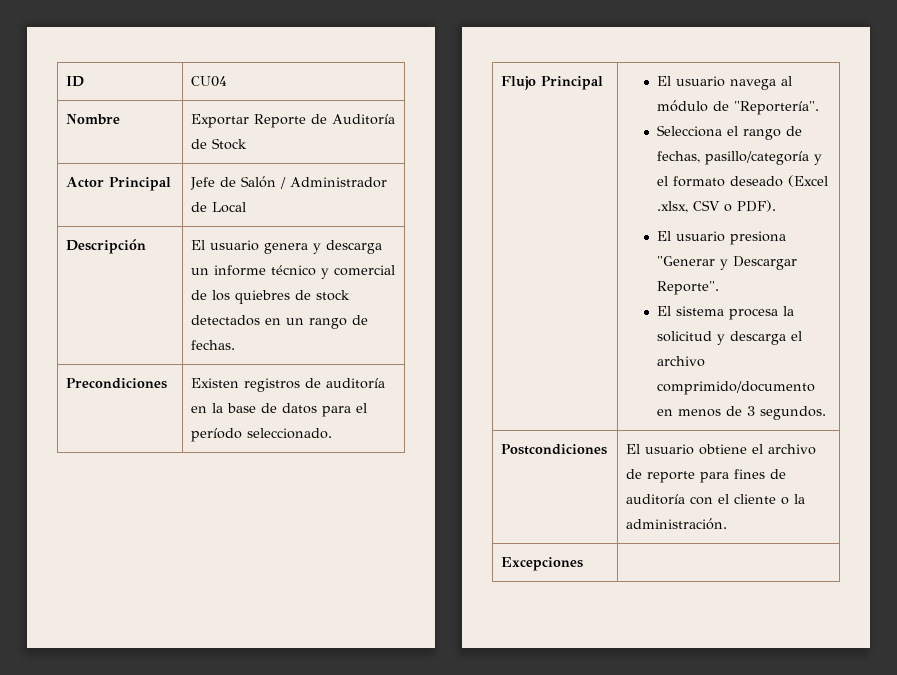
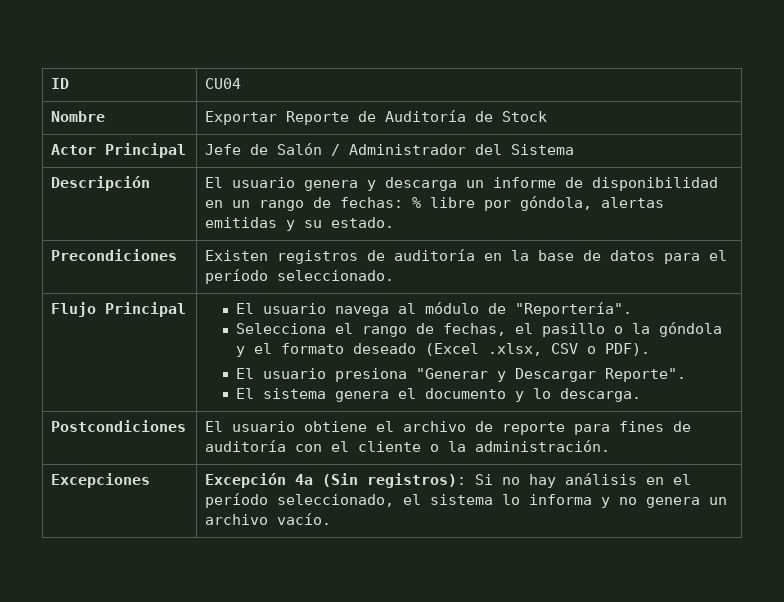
[191,202,247,213] de Local -> [475,144,575,155] del Sistema
[271,265,396,279] [191,290,351,304] [191,315,369,329] [191,340,236,350] técnico y comercial de los quiebres de stock detectados en un rango de fechas. -> [565,177,719,191] [205,196,665,211] [205,217,395,231] de disponibilidad en un rango de fechas: % libre por góndola, alertas emitidas y su estado.
[705,151,810,165] pasillo/categoría -> [515,322,723,337] el pasillo o la góndola
[729,306,795,320] [657,331,803,345] [657,356,706,367] [657,381,816,395] [657,406,827,420] procesa la solicitud y descarga el archivo comprimido/documento en menos de 3 segundos. -> [335,388,642,402] genera el documento y lo descarga.
(584, 564) none -> [205,473,692,488] [205,493,728,508] [205,513,332,525] Excepción 4a (Sin registros): Si no hay análisis en el período seleccionado, el sistema lo informa y no genera un archivo vacío.

